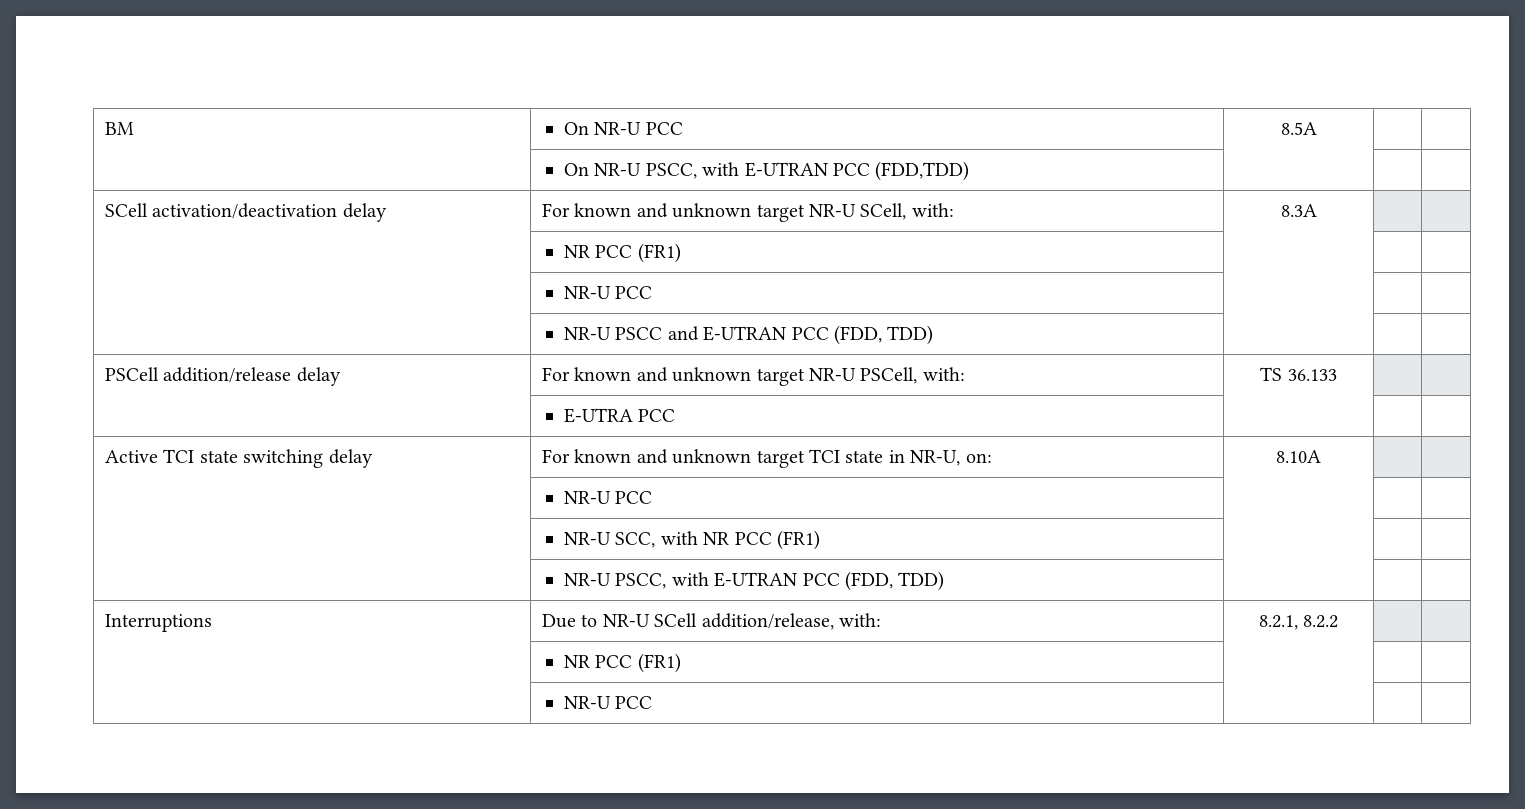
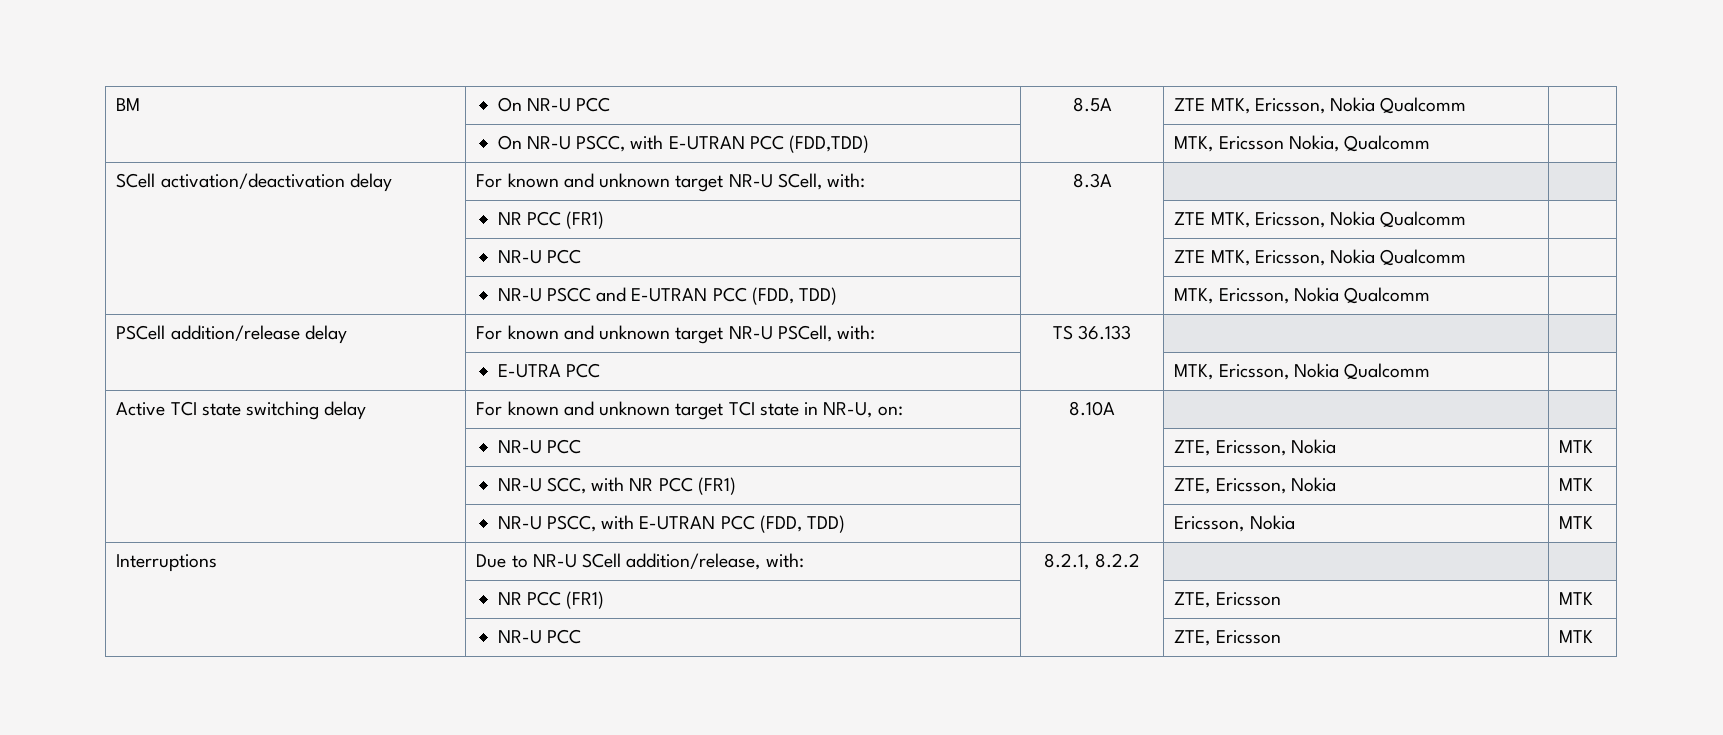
(1317, 128) none -> [1174,97,1467,114] ZTE MTK, Ericsson, Nokia Qualcomm
(970, 171) none -> [1174,135,1431,152] MTK, Ericsson Nokia, Qualcomm
[563,286,653,299] | // | NR-U PCC | | -> [1174,211,1467,228] [497,249,581,264] [1174,249,1467,266] ZTE MTK, Ericsson, Nokia Qualcomm | // | NR-U PCC | | ZTE MTK, Ericsson, Nokia Qualcomm
(934, 335) none -> [1174,287,1431,304] MTK, Ericsson, Nokia Qualcomm
(676, 415) none -> [1174,363,1431,380] MTK, Ericsson, Nokia Qualcomm
(653, 497) | -> [1174,439,1336,456] [1559,440,1594,453] ZTE, Ericsson, Nokia | MTK
(820, 540) | -> [1174,477,1336,494] [1559,478,1594,491] ZTE, Ericsson, Nokia | MTK
(945, 581) | -> [1174,515,1295,532] [1559,516,1594,529] Ericsson, Nokia | MTK
[563,696,653,709] | // | NR-U PCC | | | -> [1174,592,1281,608] [1559,592,1594,605] [497,629,581,644] [1174,630,1281,646] [1559,630,1594,643] ZTE, Ericsson | MTK // | NR-U PCC | | ZTE, Ericsson | MTK

